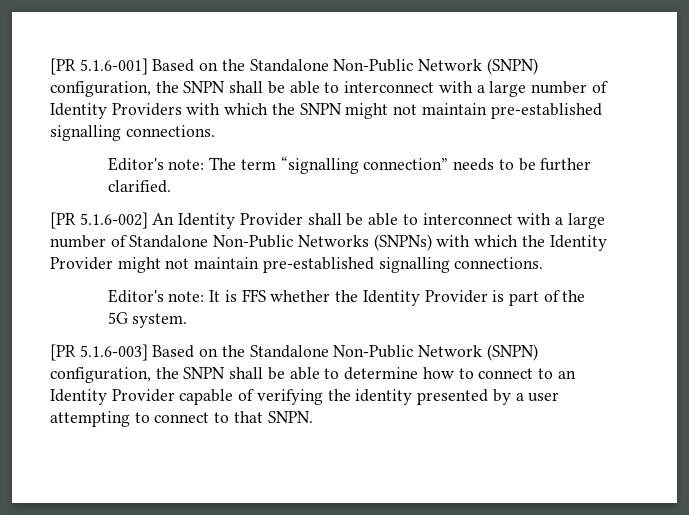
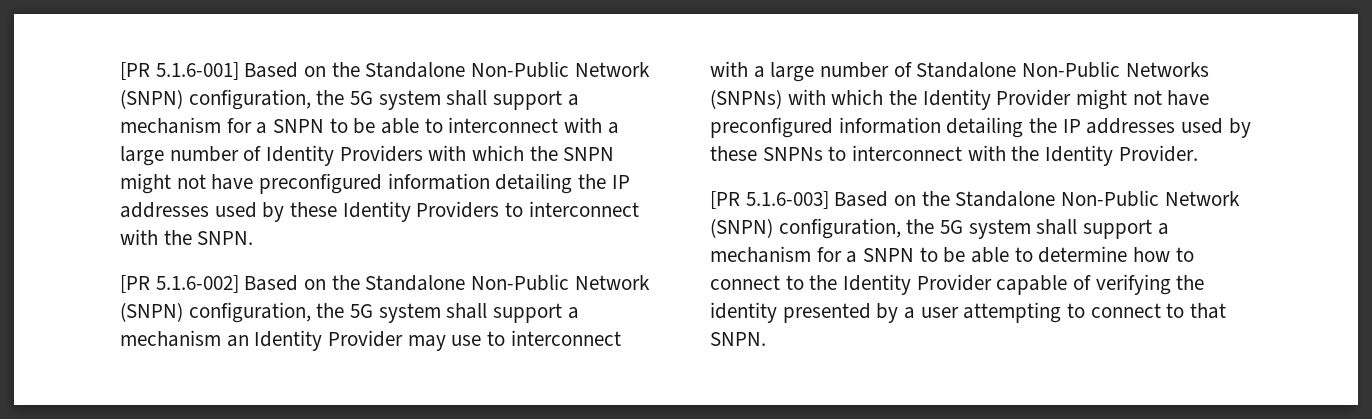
[183,81,264,93] SNPN shall -> [350,90,579,110] [120,117,348,134] 5G system shall support a mechanism for a SNPN to
[421,103,602,119] [50,125,215,141] [107,156,592,174] [107,180,171,193] [50,212,399,229] maintain pre-established signalling connections. // Editor's note: The term “signalling connection” needs to be further clarified. // [PR 5.1.6-002] An Identity Provider shall be able -> [211,173,630,194] [120,201,639,222] [120,229,254,245] [120,274,650,293] [120,302,579,323] [120,330,482,351] have preconfigured information detailing the IP addresses used by these Identity Providers to interconnect with the SNPN. // [PR 5.1.6-002] Based on the Standalone Non-Public Network (SNPN) configuration, the 5G system shall support a mechanism an Identity Provider may use
[194,257,544,273] [107,289,586,306] [107,312,188,328] maintain pre-established signalling connections. // Editor's note: It is FFS whether the Identity Provider is part of the 5G system. -> [1167,90,1210,106] [710,117,1251,138] [710,145,1198,166] have preconfigured information detailing the IP addresses used by these SNPNs to interconnect with the Identity Provider.
[183,367,264,379] SNPN shall -> [940,219,1169,239] [710,246,938,263] 5G system shall support a mechanism for a SNPN to
[557,370,576,379] an -> [809,275,838,290] the

